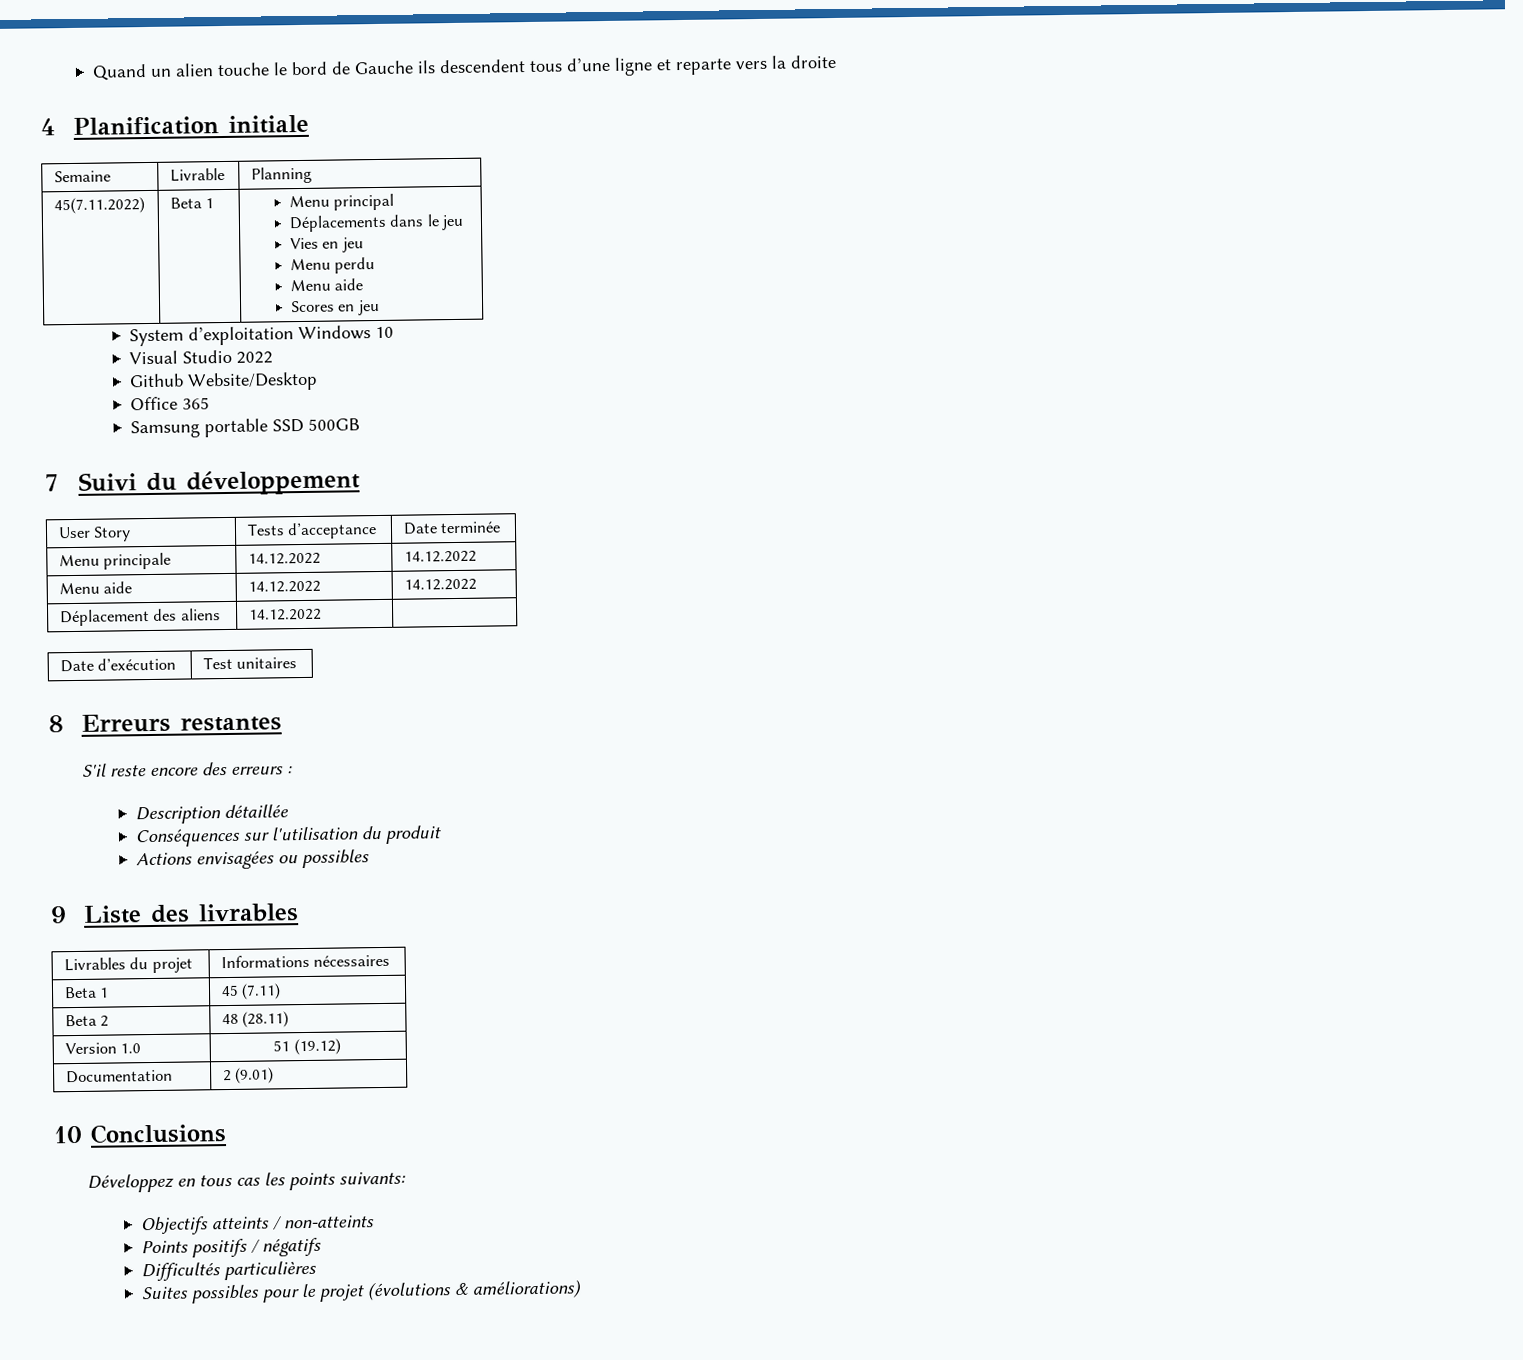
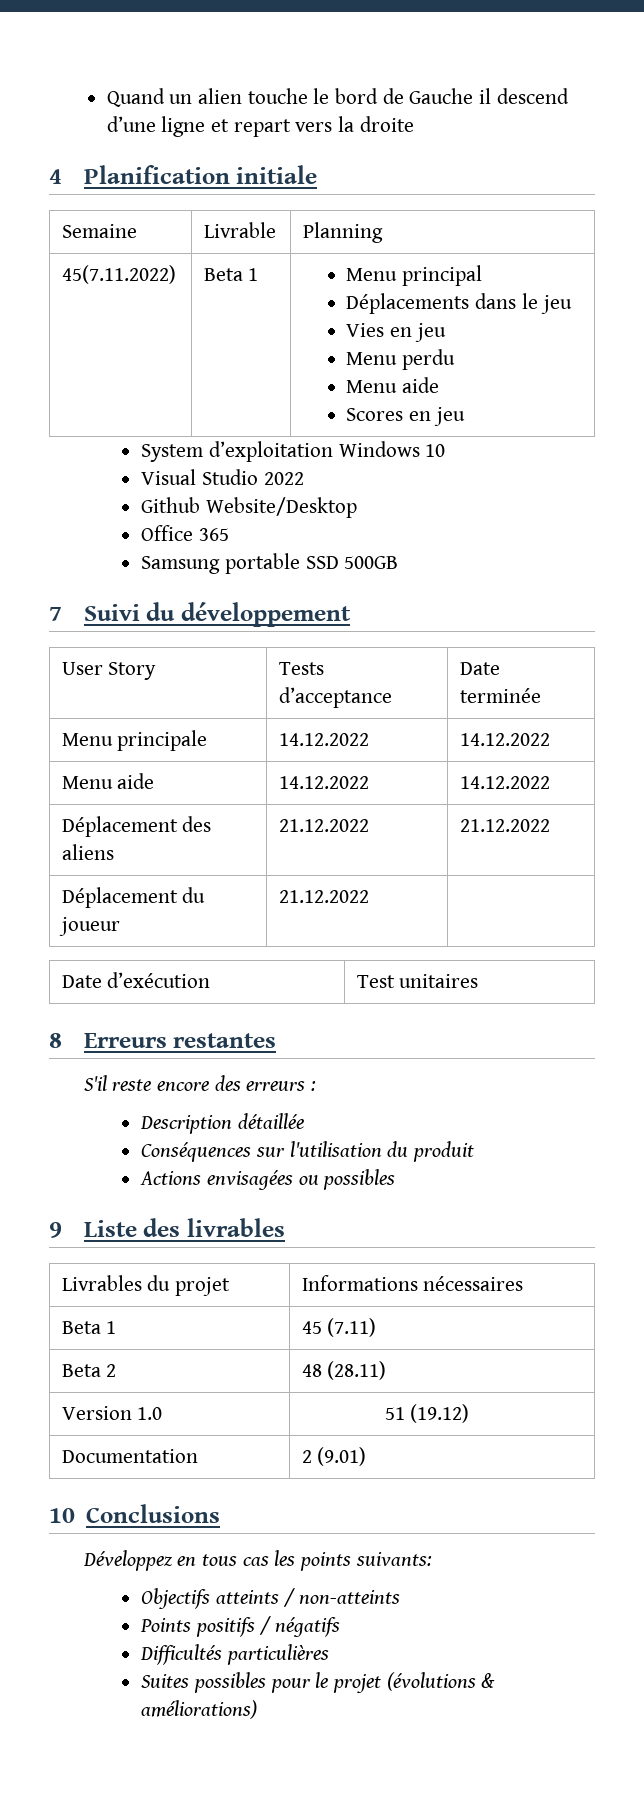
[417,59,564,74] ils descendent tous -> [478,88,569,104] il descend
[675,58,733,76] reparte -> [233,119,291,137] repart
[248,608,322,621] 14.12.2022 -> [278,819,369,832] [459,819,550,832] [61,887,206,908] [58,917,120,936] [278,890,369,903] 21.12.2022 | 21.12.2022 // Déplacement du joueur | 21.12.2022

